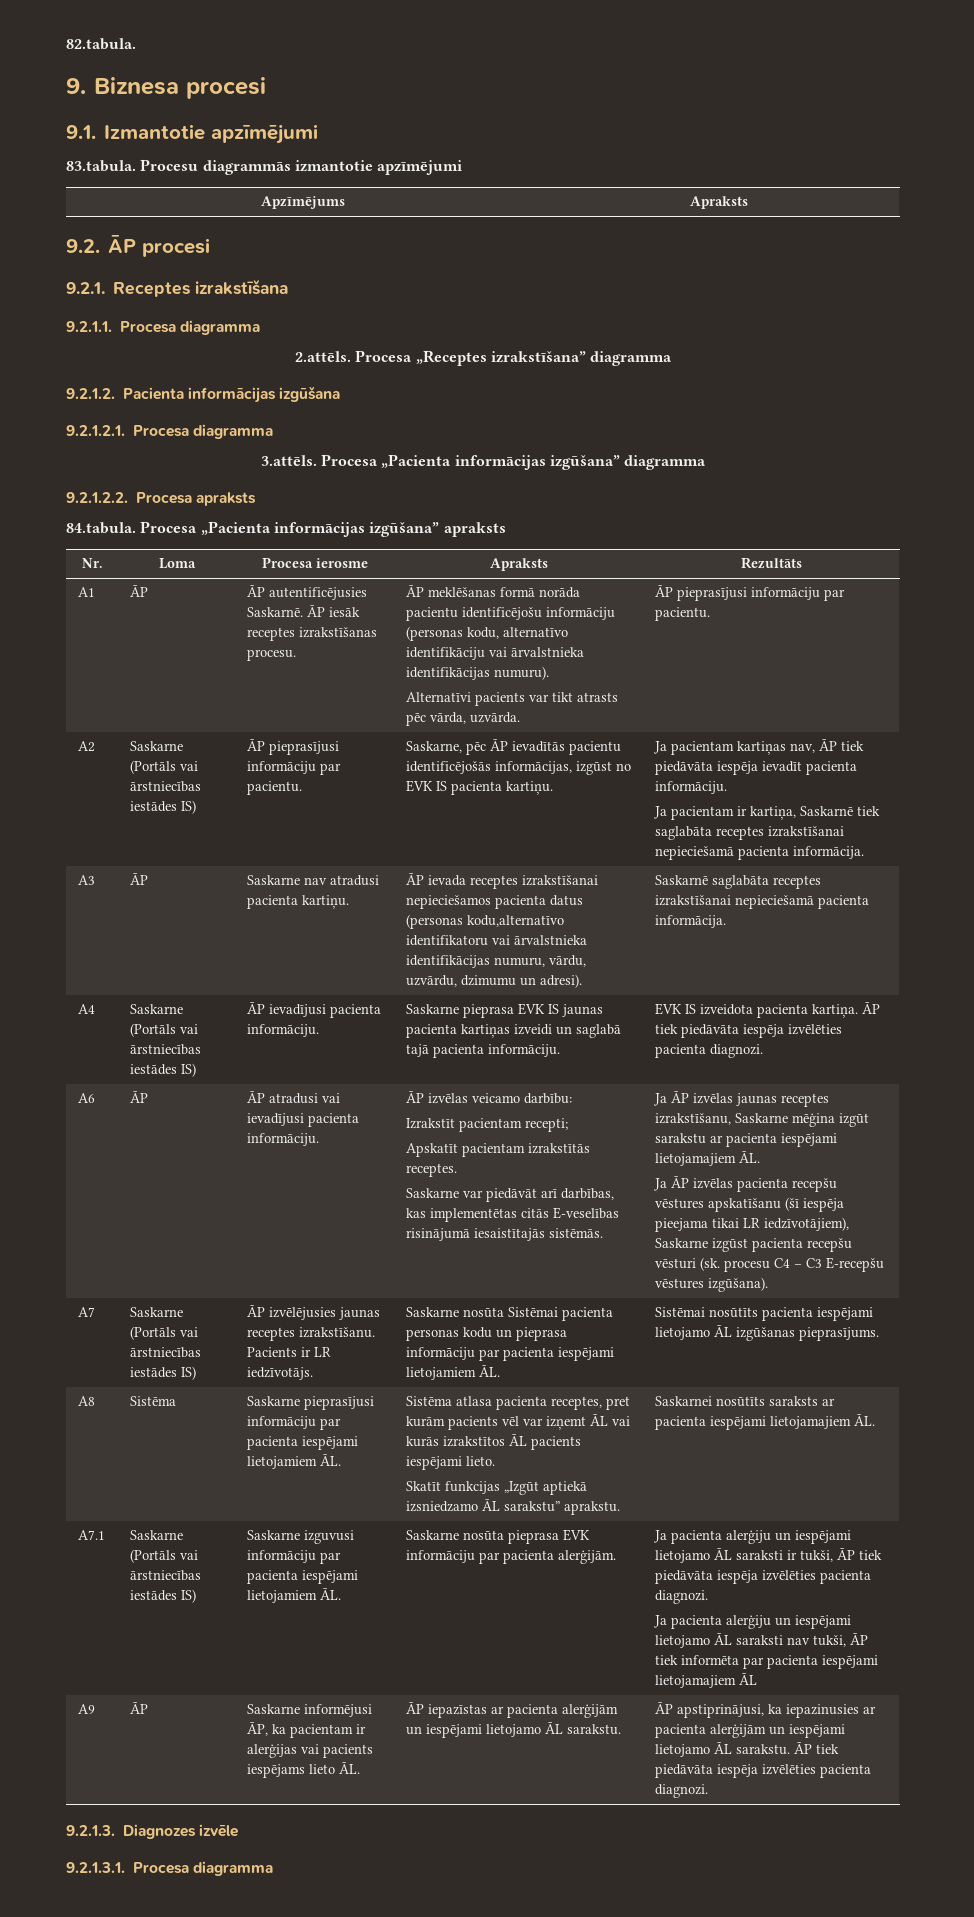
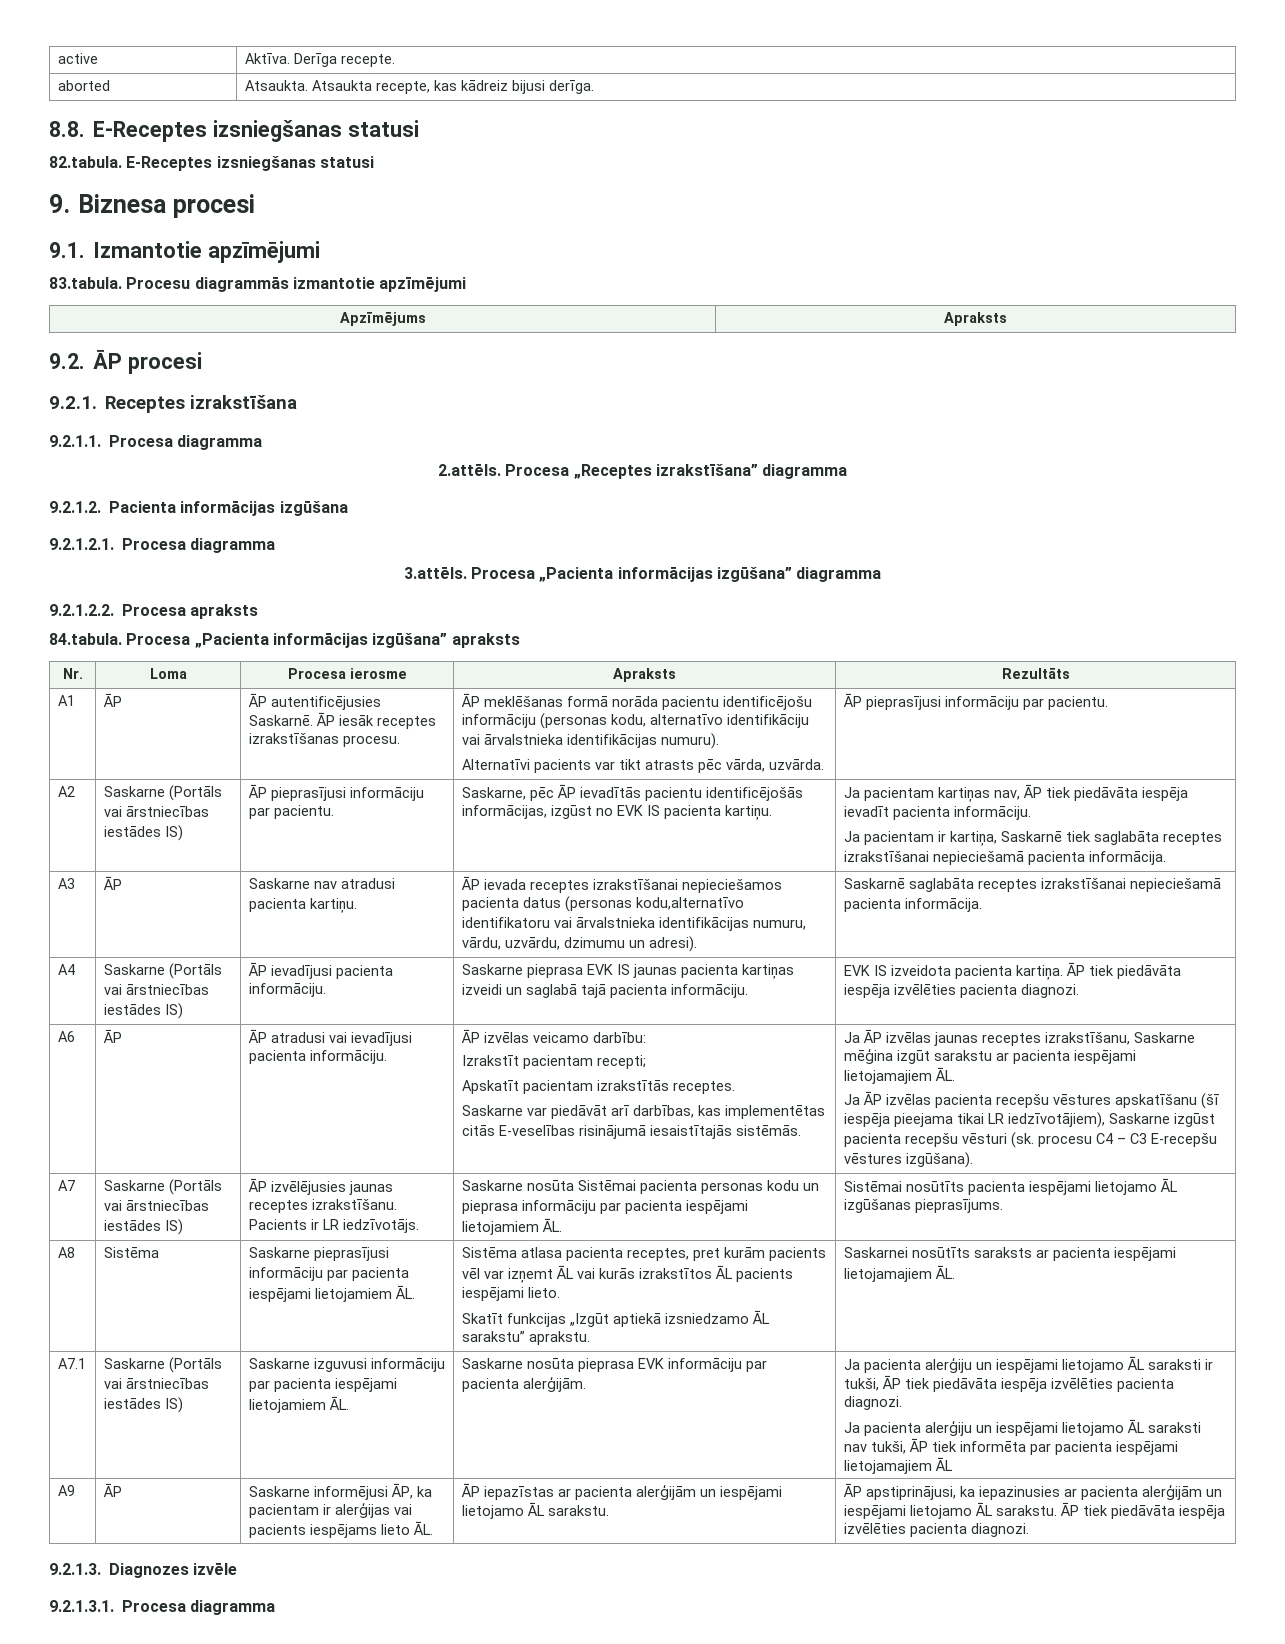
[66,38,136,50] 82.tabula. -> [57,53,98,64] [244,53,395,67] [57,80,110,91] [244,80,594,94] [49,120,419,142] [49,155,374,171] active | Aktīva. Derīga recepte. // aborted | Atsaukta. Atsaukta recepte, kas kādreiz bijusi derīga. // 8.8. E-Receptes izsniegšanas statusi // 82.tabula. E-Receptes izsniegšanas statusi

